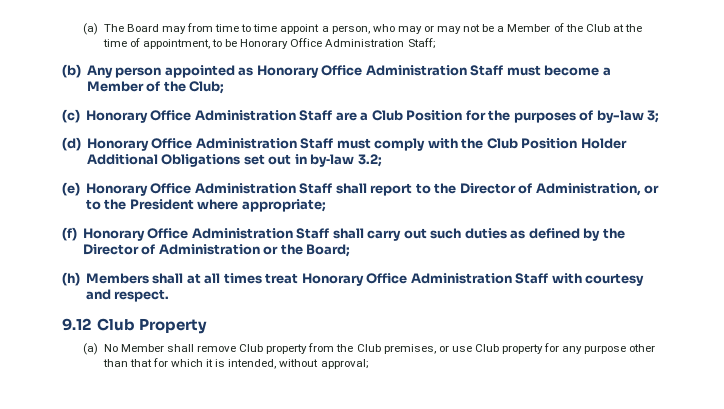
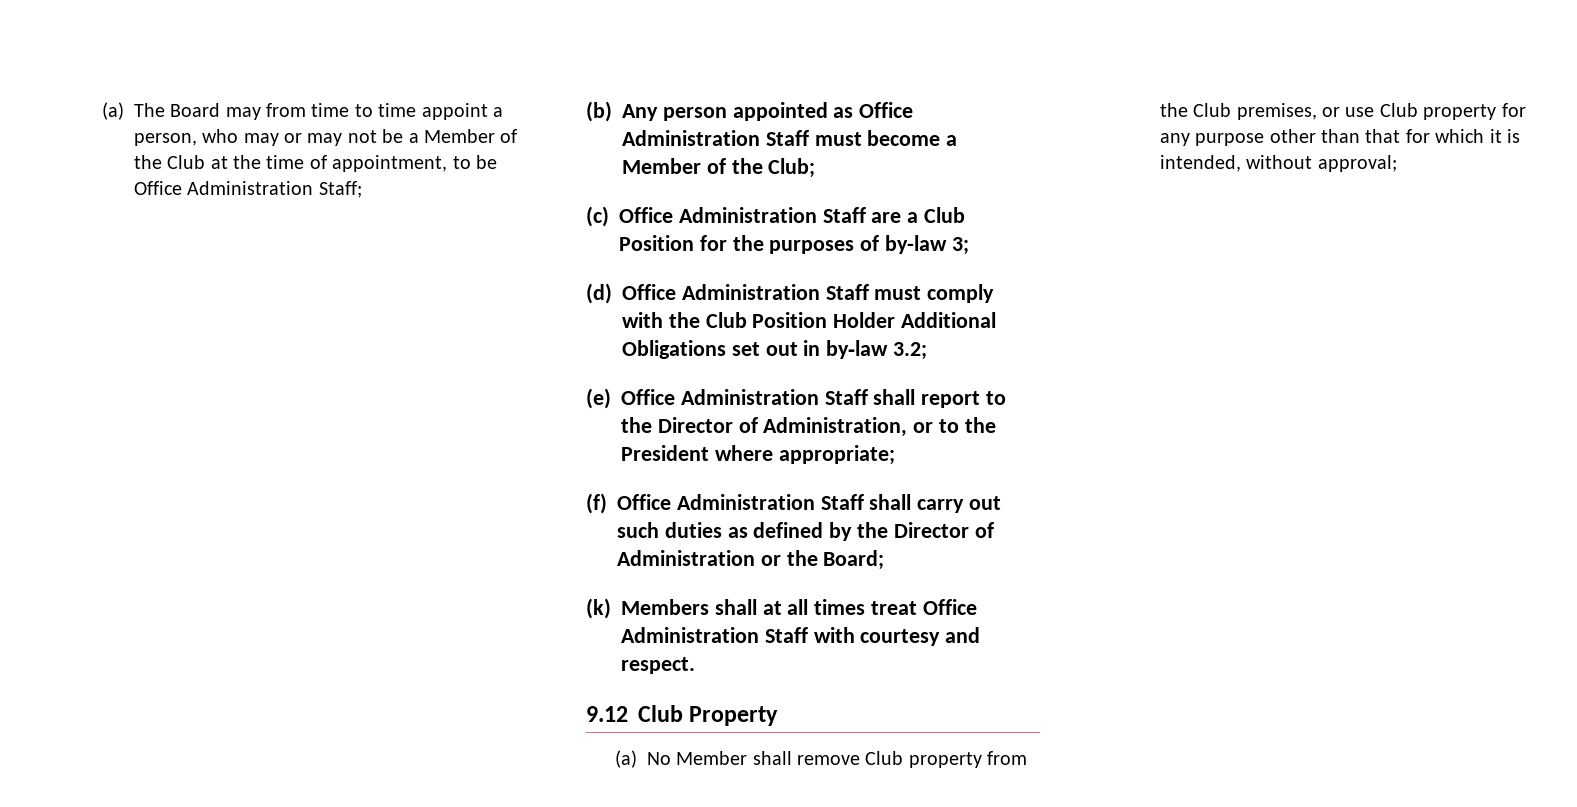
[240,39,289,49] Honorary -> (498, 162) none
[256,65,319,78] Honorary -> (854, 112) none
[85,110,148,123] Honorary -> (609, 216) none
[86,138,149,151] Honorary -> (612, 293) none
[85,183,148,196] Honorary -> (611, 398) none
[82,228,145,241] Honorary -> (607, 503) none
[62,272,80,286] (h) -> [586,598,611,619] (k)
[301,273,364,286] Honorary -> (918, 608) none

